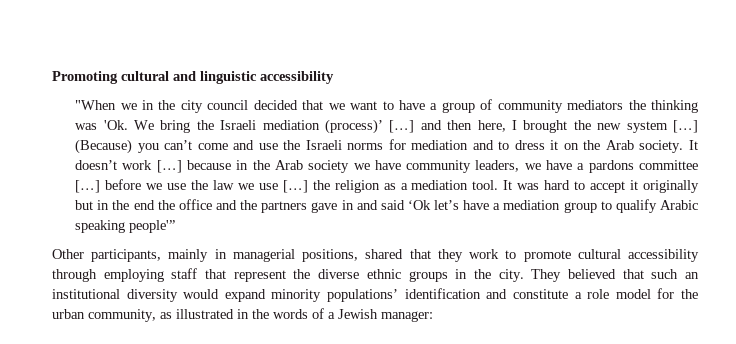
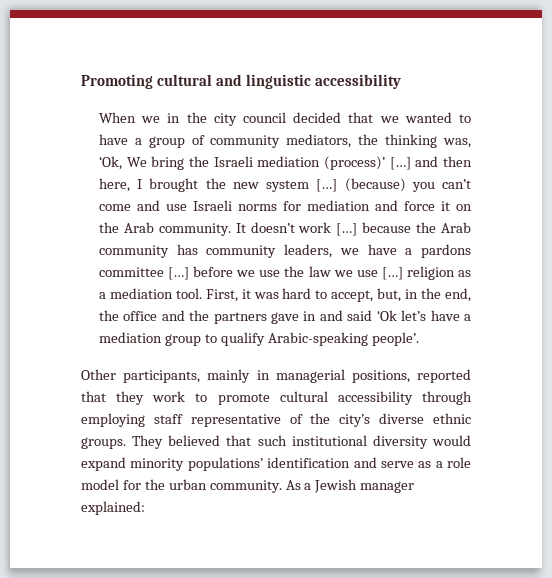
[75,100,117,110] "When -> [98,112,136,123] When
[350,101,378,110] want -> [404,112,452,123] wanted
[567,100,624,110] mediators -> [286,134,352,148] mediators,
[75,120,128,130] was 'Ok. -> [442,138,471,148] [98,156,122,170] was, ‘Ok,
[75,139,133,154] (Because) -> [344,178,406,192] (because)
[283,140,301,150] the -> (187, 207) none
[498,140,545,150] to dress -> [403,201,435,211] force
[639,140,684,153] society. -> [158,223,231,236] community.
[236,160,401,173] in the Arab society we have -> [416,222,471,233] [98,244,198,258] the Arab community has
[312,180,330,190] the -> (403, 273) none
[503,180,513,190] It -> [205,289,251,302] First, it
[590,180,699,193] [75,200,155,210] accept it originally but in the end -> [331,288,471,302] accept, but, in the end,
[660,200,698,210] [75,220,176,233] Arabic speaking people'” -> [267,332,419,346] Arabic-speaking people’.
[365,249,404,259] shared -> [417,369,471,383] reported
[205,269,524,282] that represent the diverse ethnic groups in the city. -> [190,413,472,427] [81,437,126,449] representative of the city’s diverse ethnic groups.
[685,272,699,279] an -> (287, 440) none
[512,289,568,299] constitute -> [380,461,432,468] serve as
[88,308,433,322] community, as illustrated in the words of a Jewish manager: -> [209,479,415,493] [81,501,145,515] community. As a Jewish manager explained:

